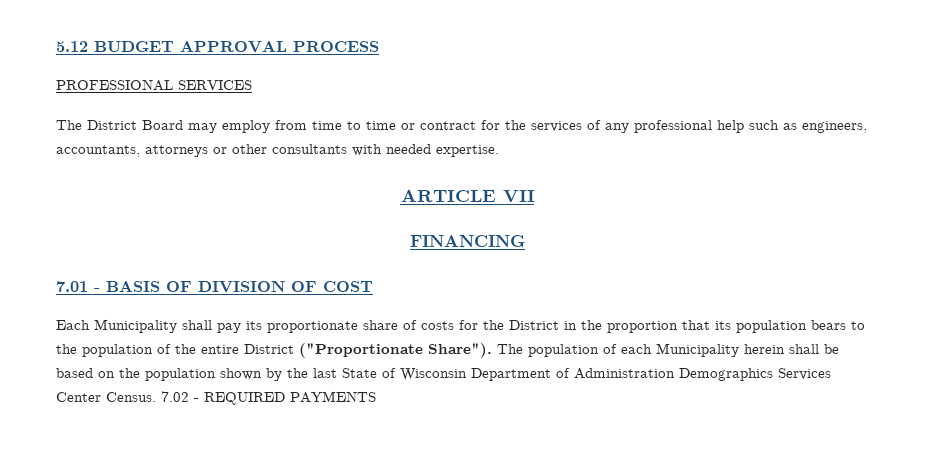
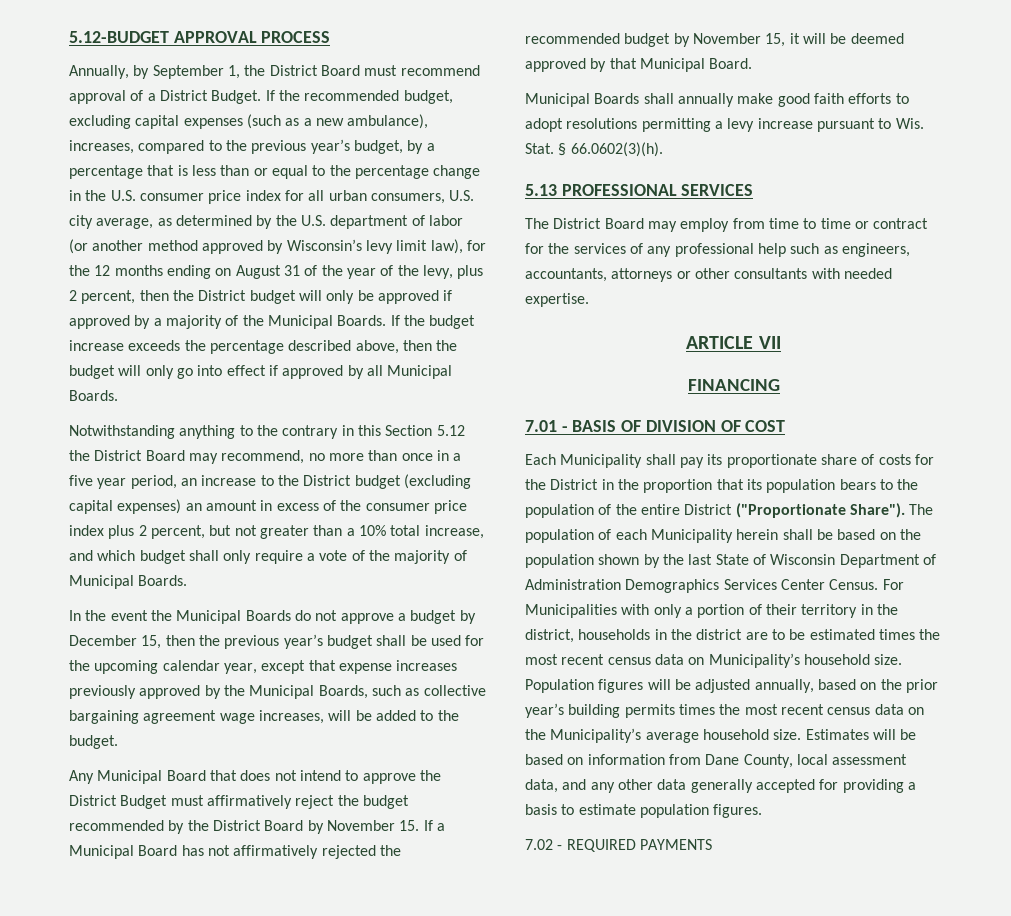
[56,41,174,52] 5.12 BUDGET -> [69,31,169,43] 5.12-BUDGET
(379, 46) none -> [69,65,480,79] [69,90,453,104] [69,114,429,129] [69,139,435,154] [69,165,481,179] [69,190,475,204] [69,215,463,229] [69,239,486,254] [69,265,484,279] [69,290,453,304] [69,315,476,329] [69,340,458,354] [69,365,453,379] [69,390,118,401] [69,425,465,439] [69,450,462,464] [69,474,471,489] [69,499,467,514] [69,525,484,539] [69,550,467,564] [69,575,188,589] [69,610,476,624] [69,634,485,649] [69,660,458,674] [69,685,486,699] [69,710,459,724] [69,735,118,749] [69,770,441,784] [69,795,409,809] [69,820,445,834] [69,845,401,859] [525,33,904,47] [525,58,753,72] [525,93,909,107] [525,118,924,132] [525,142,663,157] [525,184,557,196] Annually, by September 1, the District Board must recommend approval of a District Budget. If the recommended budget, excluding capital expenses (such as a new ambulance), increases, compared to the previous year’s budget, by a percentage that is less than or equal to the percentage change in the U.S. consumer price index for all urban consumers, U.S. city average, as determined by the U.S. department of labor (or another method approved by Wisconsin’s levy limit law), for the 12 months ending on August 31 of the year of the levy, plus 2 percent, then the District budget will only be approved if approved by a majority of the Municipal Boards. If the budget increase exceeds the percentage described above, then the budget will only go into effect if approved by all Municipal Boards. // Notwithstanding anything to the contrary in this Section 5.12 the District Board may recommend, no more than once in a five year period, an increase to the District budget (excluding capital expenses) an amount in excess of the consumer price index plus 2 percent, but not greater than a 10% total increase, and which budget shall only require a vote of the majority of Municipal Boards. // In the event the Municipal Boards do not approve a budget by December 15, then the previous year’s budget shall be used for the upcoming calendar year, except that expense increases previously approved by the Municipal Boards, such as collective bargaining agreement wage increases, will be added to the budget. // Any Municipal Board that does not intend to approve the District Budget must affirmatively reject the budget recommended by the District Board by November 15. If a Municipal Board has not affirmatively rejected the recommended budget by November 15, it will be deemed approved by that Municipal Board. // Municipal Boards shall annually make good faith efforts to adopt resolutions permitting a levy increase pursuant to Wis. Stat. § 66.0602(3)(h). // 5.13
(156, 397) none -> [882,579,904,590] [525,604,898,618] [525,629,941,643] [525,653,903,668] [525,679,938,693] [525,703,924,718] [525,728,917,743] [525,754,908,768] [525,779,916,793] [525,804,763,818] For Municipalities with only a portion of their territory in the district, households in the district are to be estimated times the most recent census data on Municipality’s household size. Population figures will be adjusted annually, based on the prior year’s building permits times the most recent census data on the Municipality’s average household size. Estimates will be based on information from Dane County, local assessment data, and any other data generally accepted for providing a basis to estimate population figures. //

